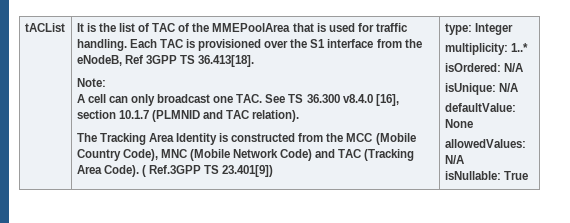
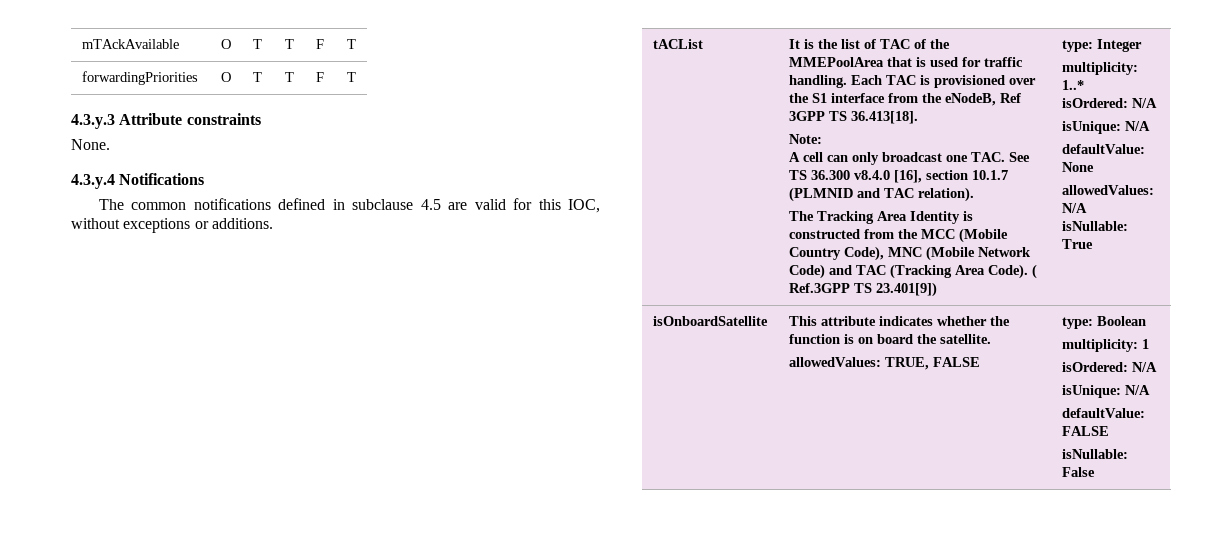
(24, 27) none -> [81,39,179,49] [220,39,231,49] [253,39,262,49] [284,39,294,49] [316,39,324,49] [346,39,356,49] [81,71,198,85] [220,72,231,82] [253,72,262,82] [284,72,294,82] [316,72,324,82] [346,72,356,82] [71,113,261,129] [71,139,110,150] [71,173,205,189] [98,198,601,213] [71,218,273,233] mTAckAvailable | O | T | T | F | T // forwardingPriorities | O | T | T | F | T // 4.3.y.3 Attribute constraints // None. // 4.3.y.4 Notifications // The common notifications defined in subclause 4.5 are valid for this IOC, without exceptions or additions. //
(528, 175) none -> [652,316,768,326] [788,316,1010,326] [788,334,991,344] [788,357,980,370] [1061,316,1146,329] [1061,339,1149,352] [1061,362,1157,372] [1061,385,1150,398] [1061,408,1145,418] [1061,426,1109,436] [1061,449,1128,459] [1061,467,1095,477] // isOnboardSatellite | This attribute indicates whether the function is on board the satellite. // allowedValues: TRUE, FALSE | type: Boolean // multiplicity: 1 // isOrdered: N/A // isUnique: N/A // defaultValue: FALSE // isNullable: False

